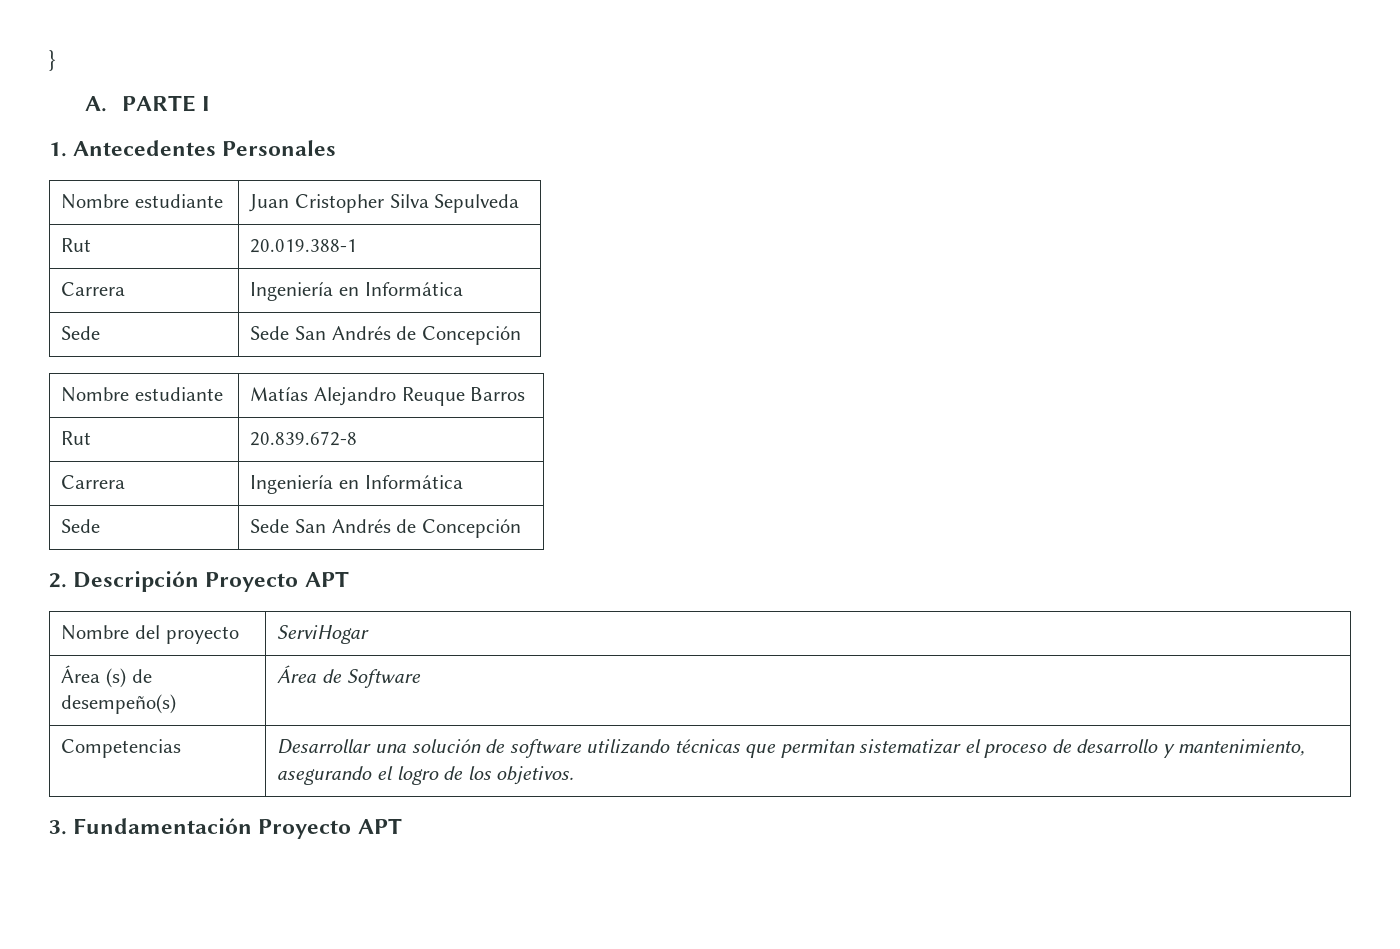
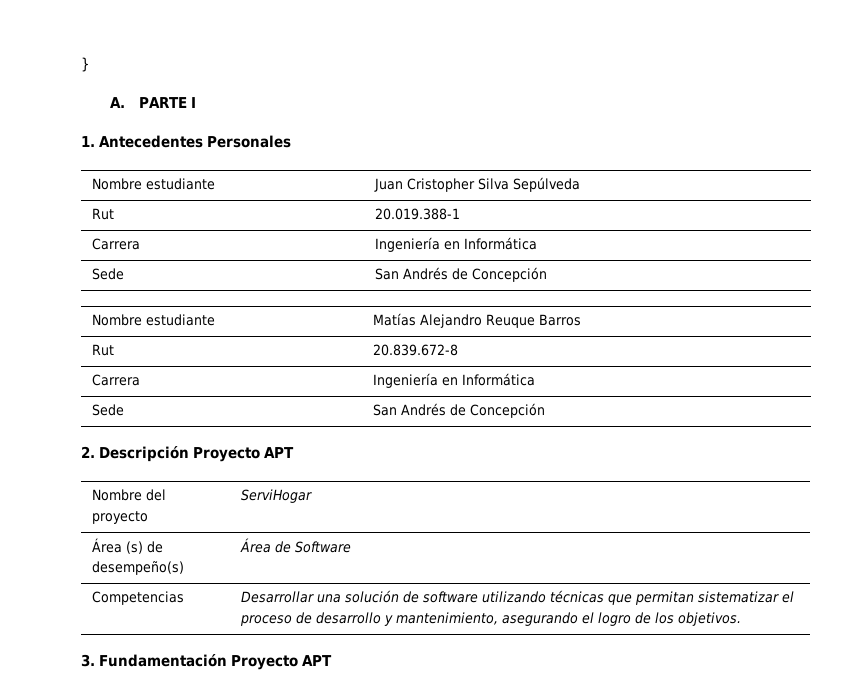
[434,194,520,213] Sepulveda -> [513,177,581,192] Sepúlveda
[250,326,290,340] Sede -> (125, 274) none
[250,519,290,533] Sede -> (125, 410) none

